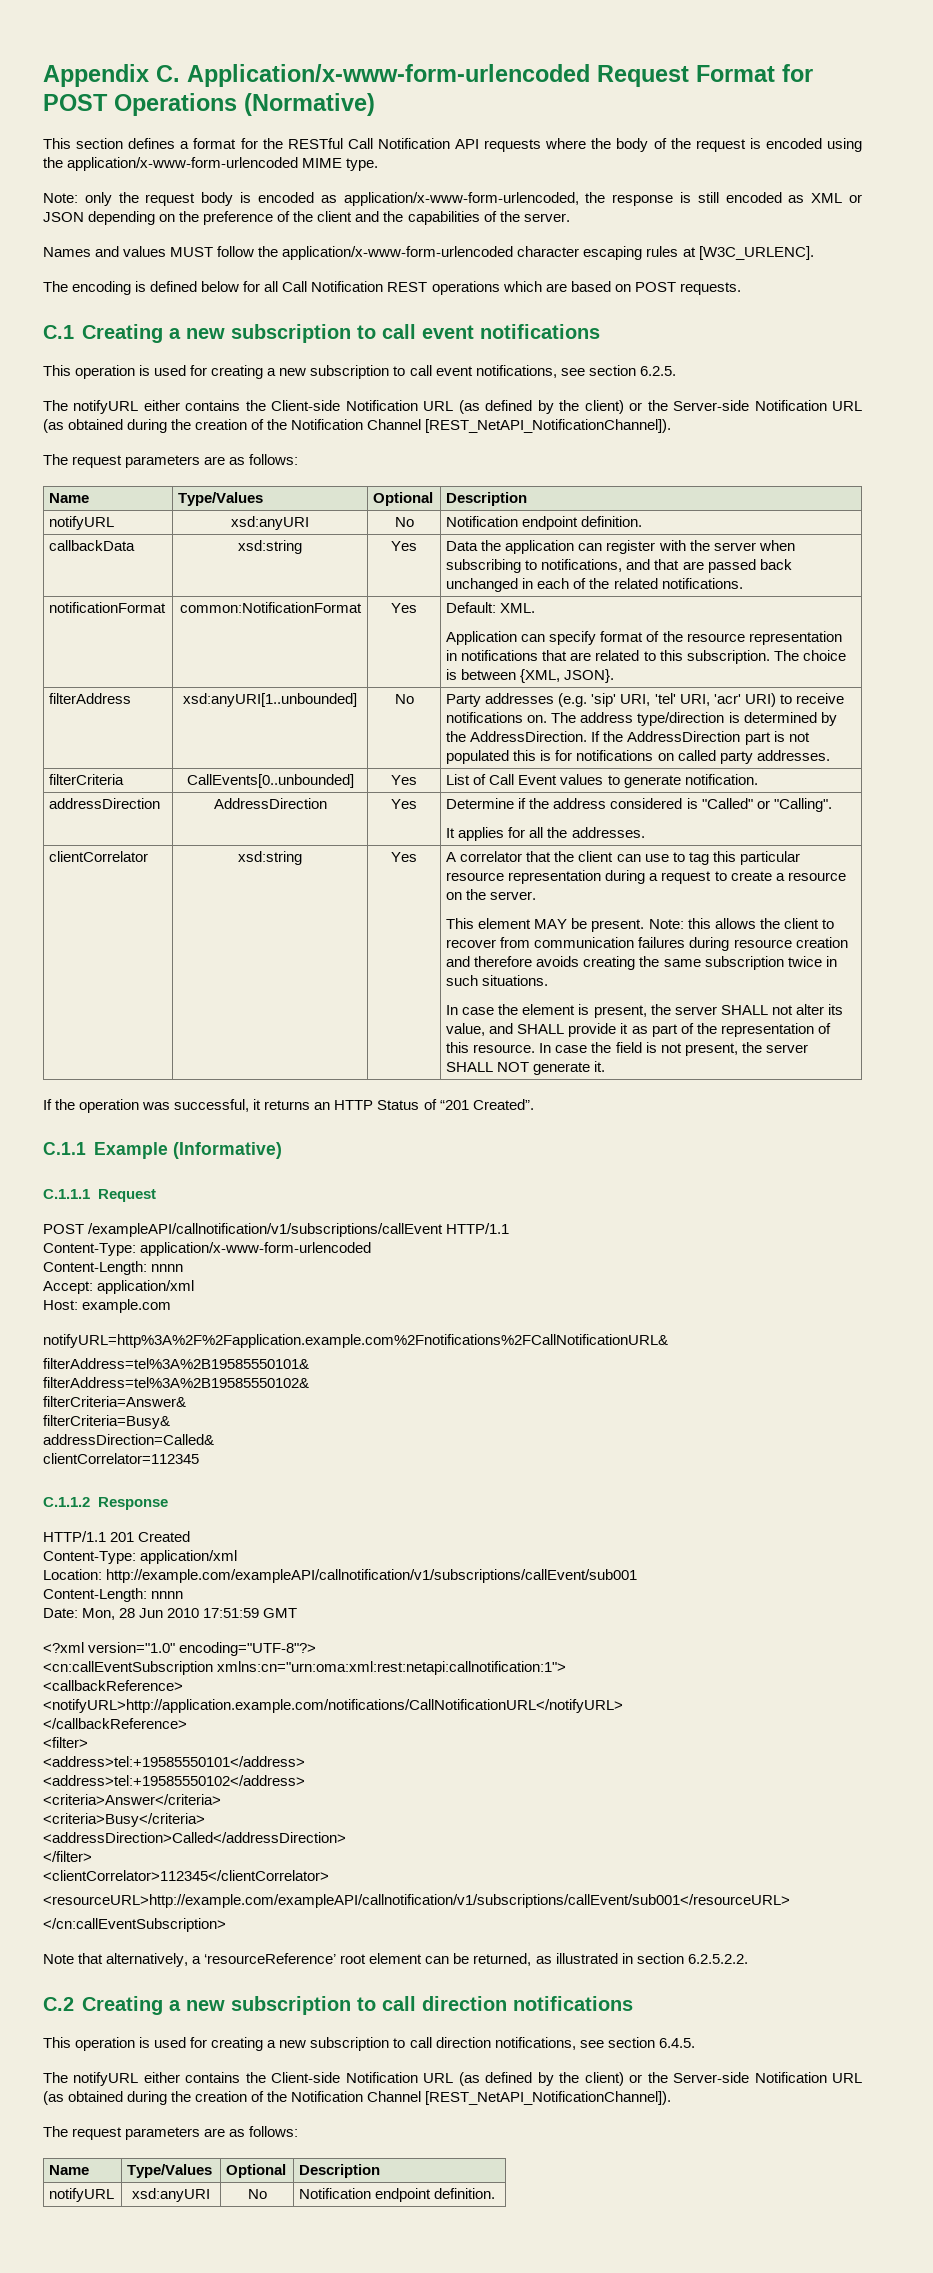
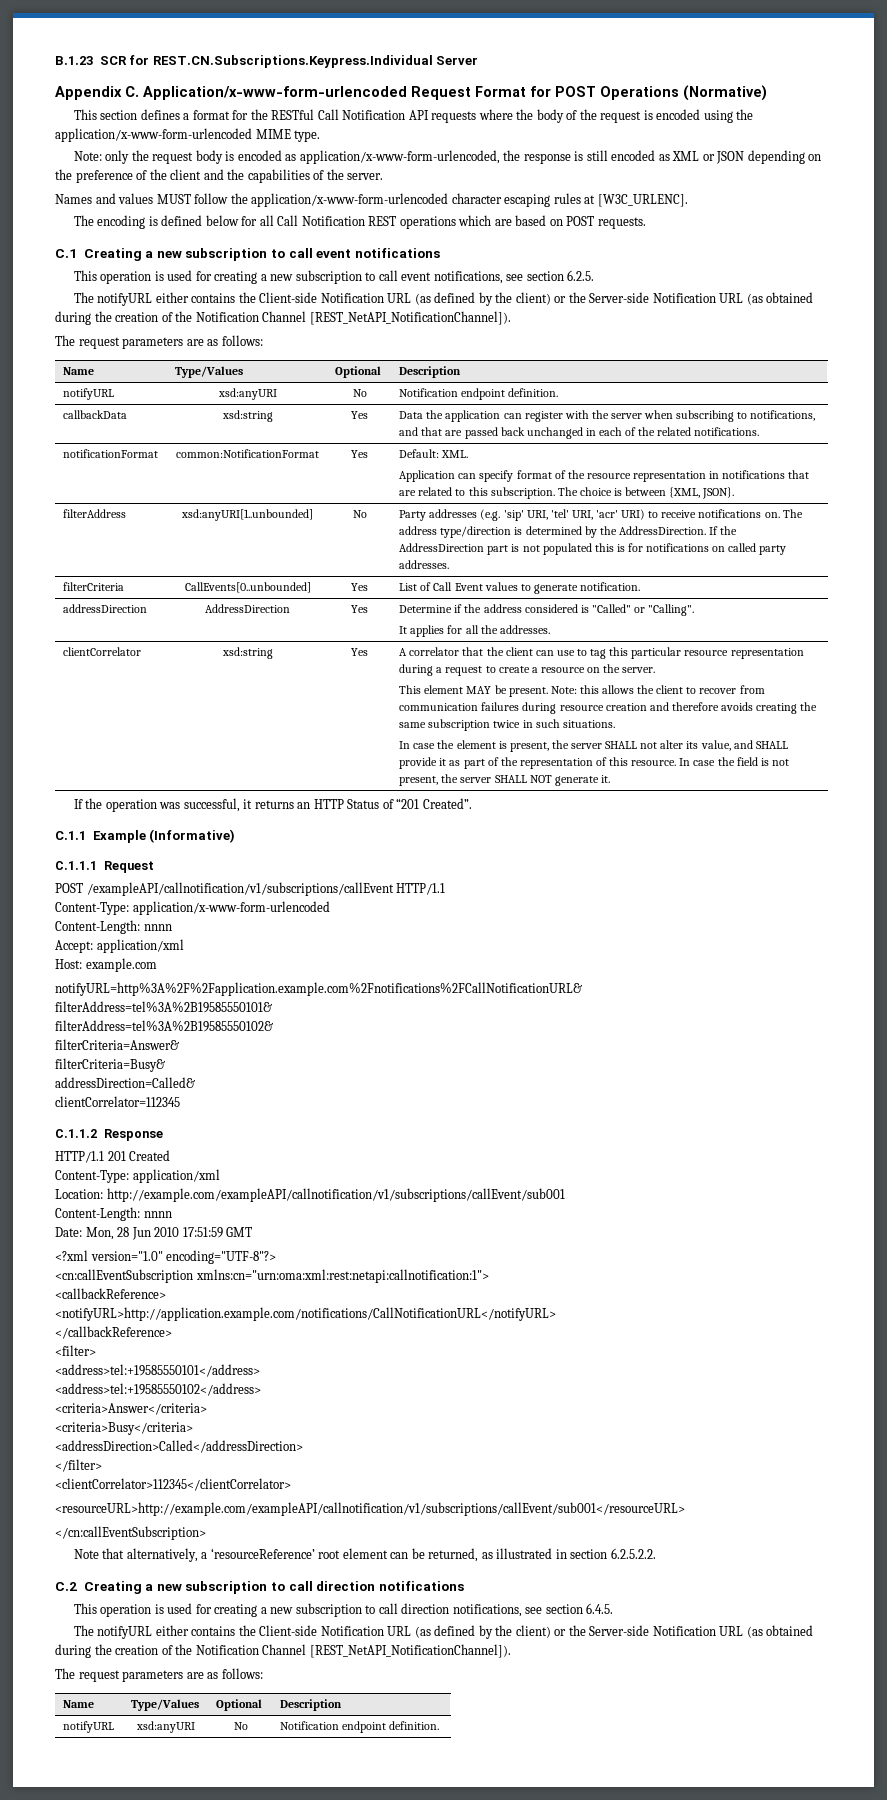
(43, 75) none -> [55,55,479,68] B.1.23 SCR for REST.CN.Subscriptions.Keypress.Individual Server //

